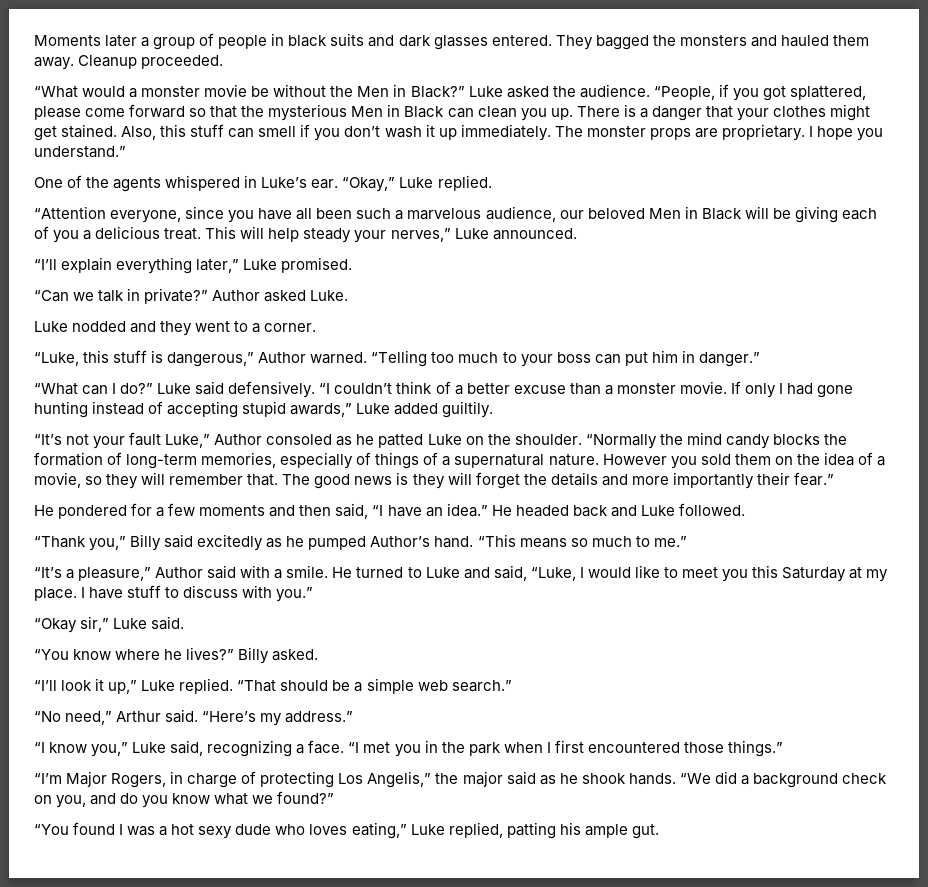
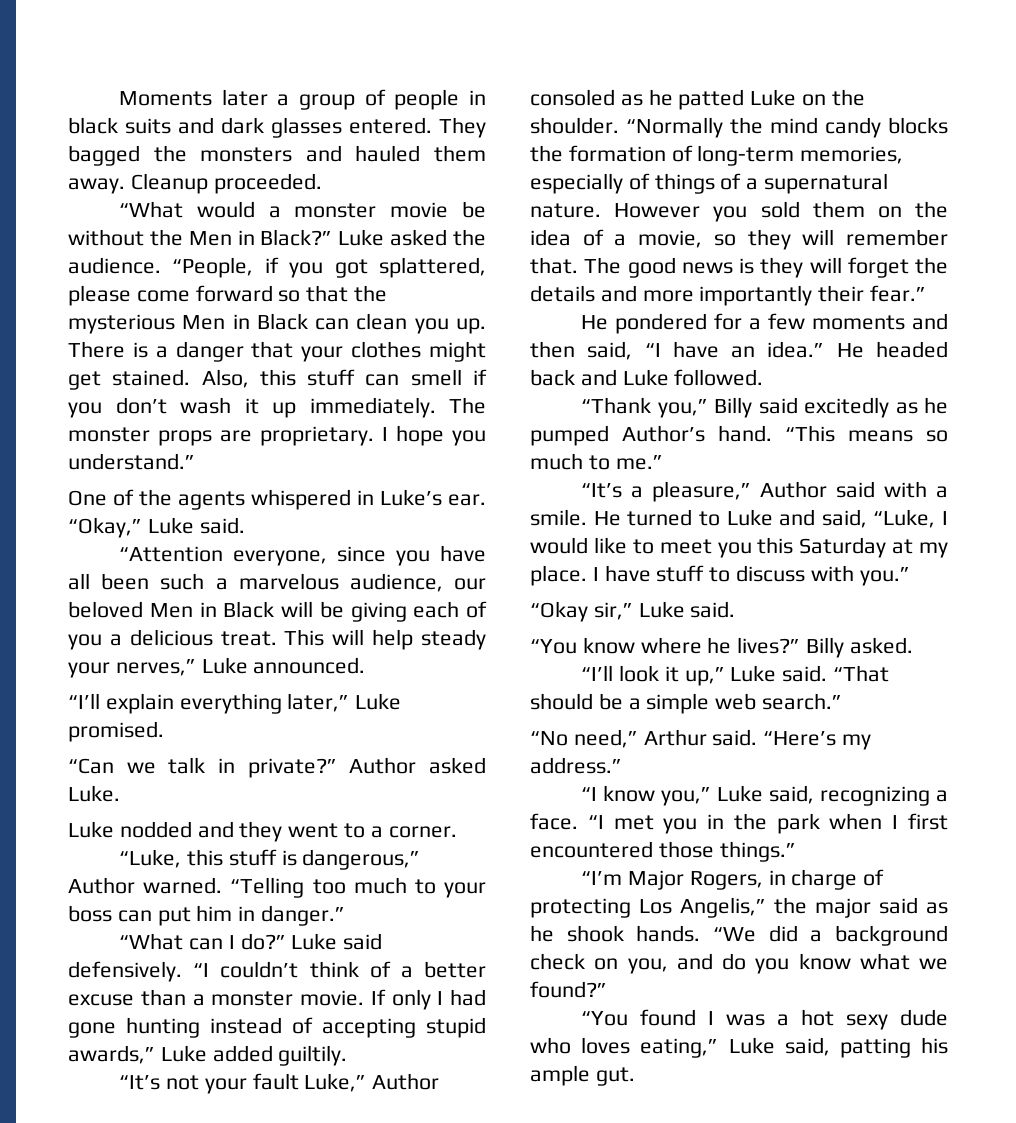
[437,175,492,191] replied. -> [199,517,245,534] said.
[179,678,234,694] replied. -> [782,665,828,682] said.
[448,822,503,838] replied, -> [784,1037,830,1056] said,

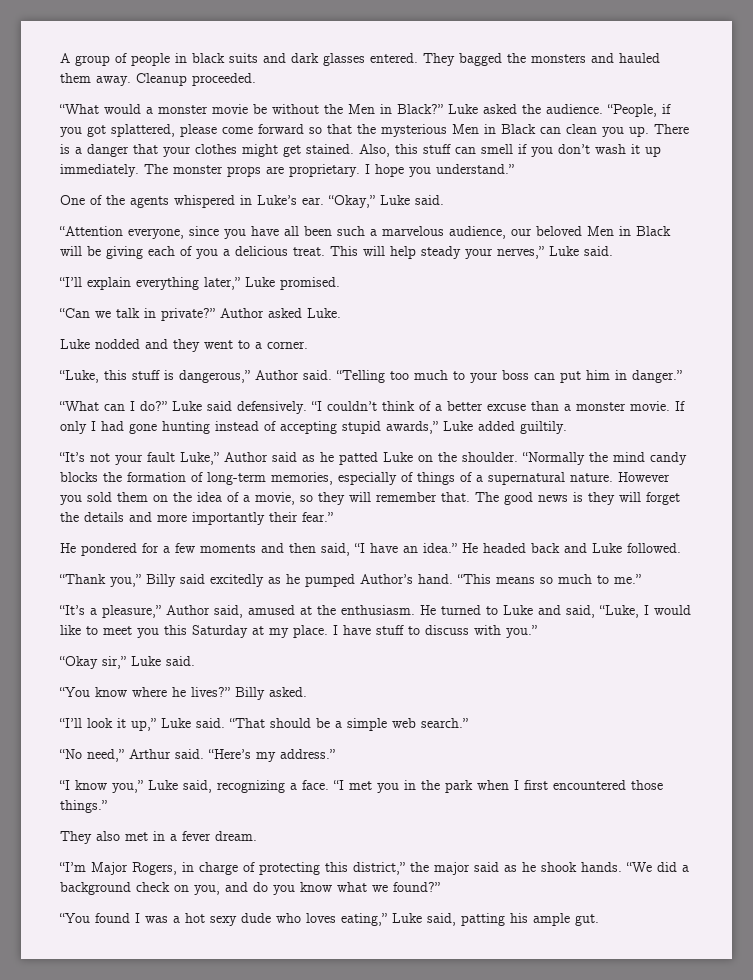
[119,89,290,106] Moments later a -> [60,53,70,63] A
[253,657,366,674] announced. -> [584,246,613,256] said.
[143,877,223,894] warned. -> [303,370,332,380] said.
[530,89,615,106] consoled -> [272,452,297,462] said
[836,481,948,498] [530,509,587,526] said with a smile. -> [214,605,415,618] said, amused at the enthusiasm.
(796, 851) none -> [60,831,257,844] // They also met in a fever dream.
[639,897,766,918] Los Angelis,” -> [325,862,405,875] this district,”

